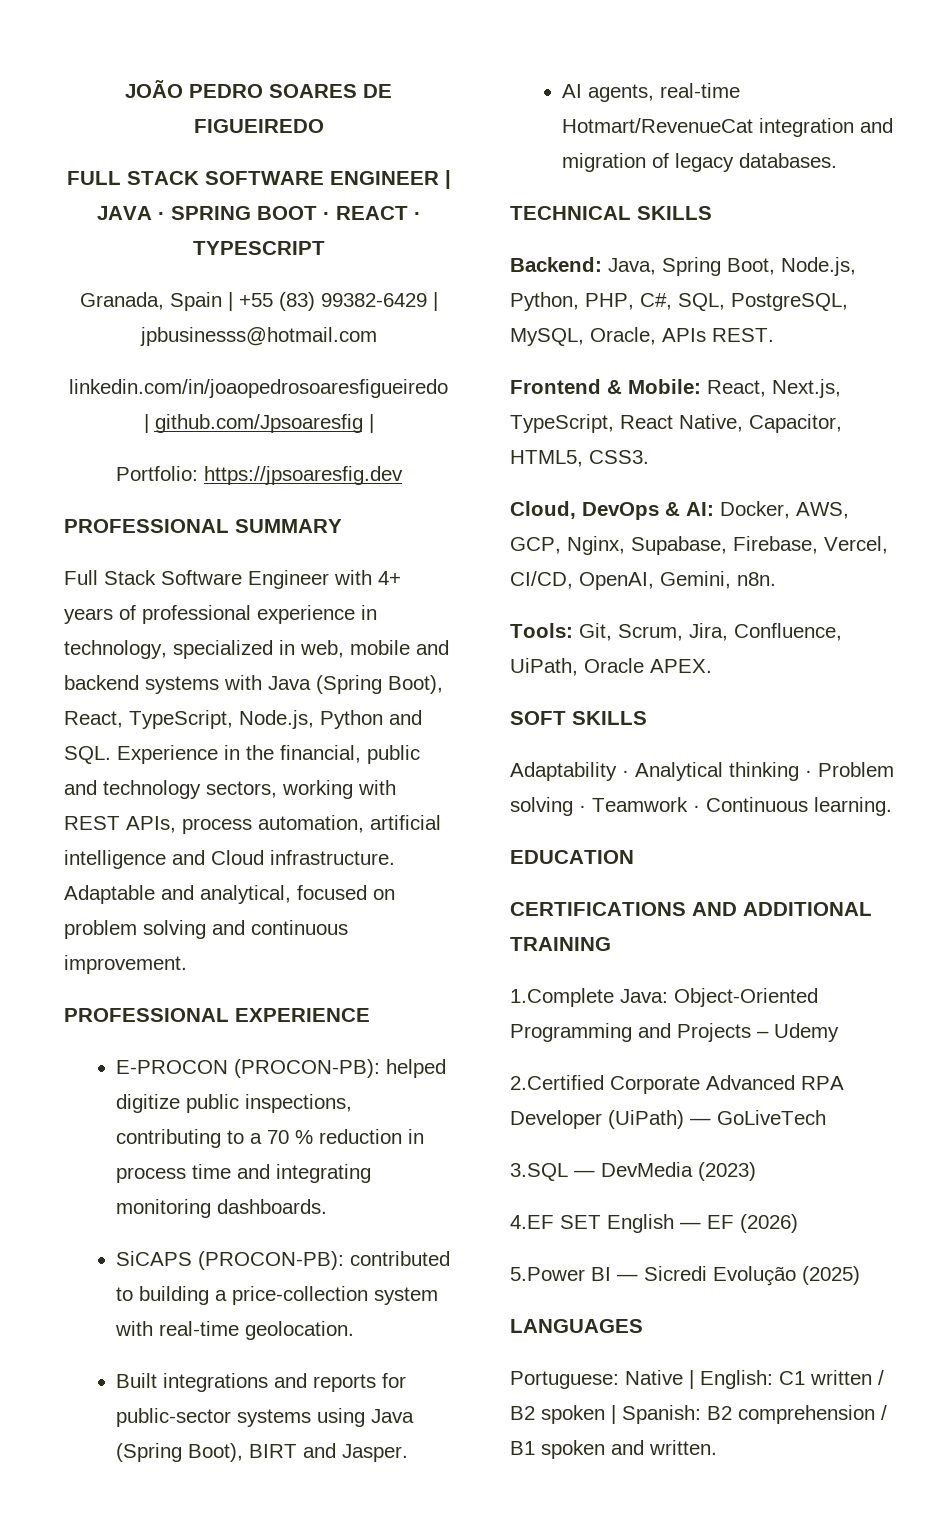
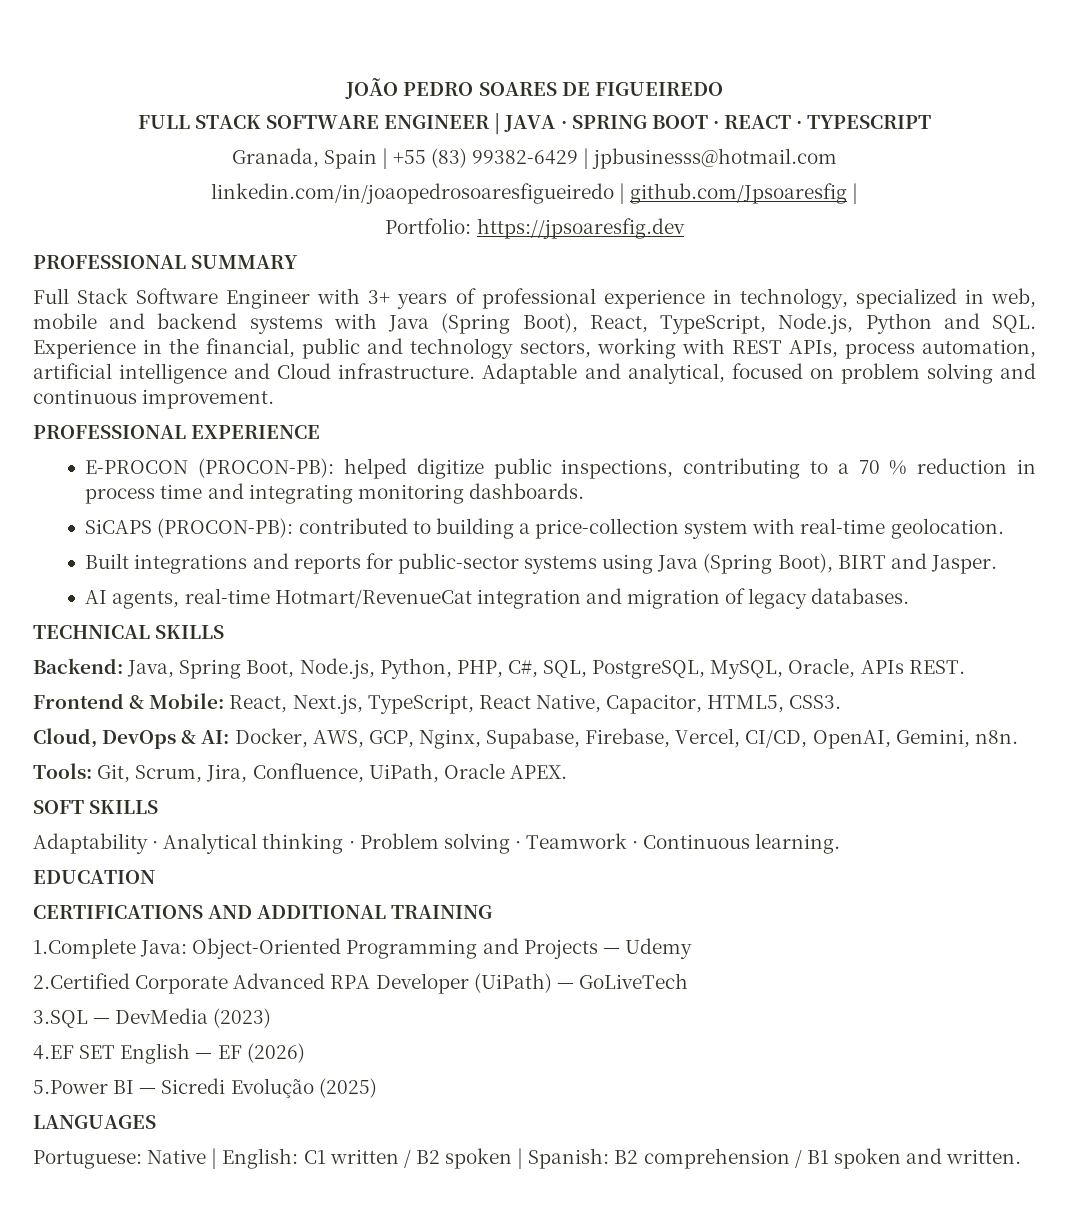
[378,571,401,585] 4+ -> [368,290,391,304] 3+
[757,1031,769,1038] – -> [602,948,620,954] —

